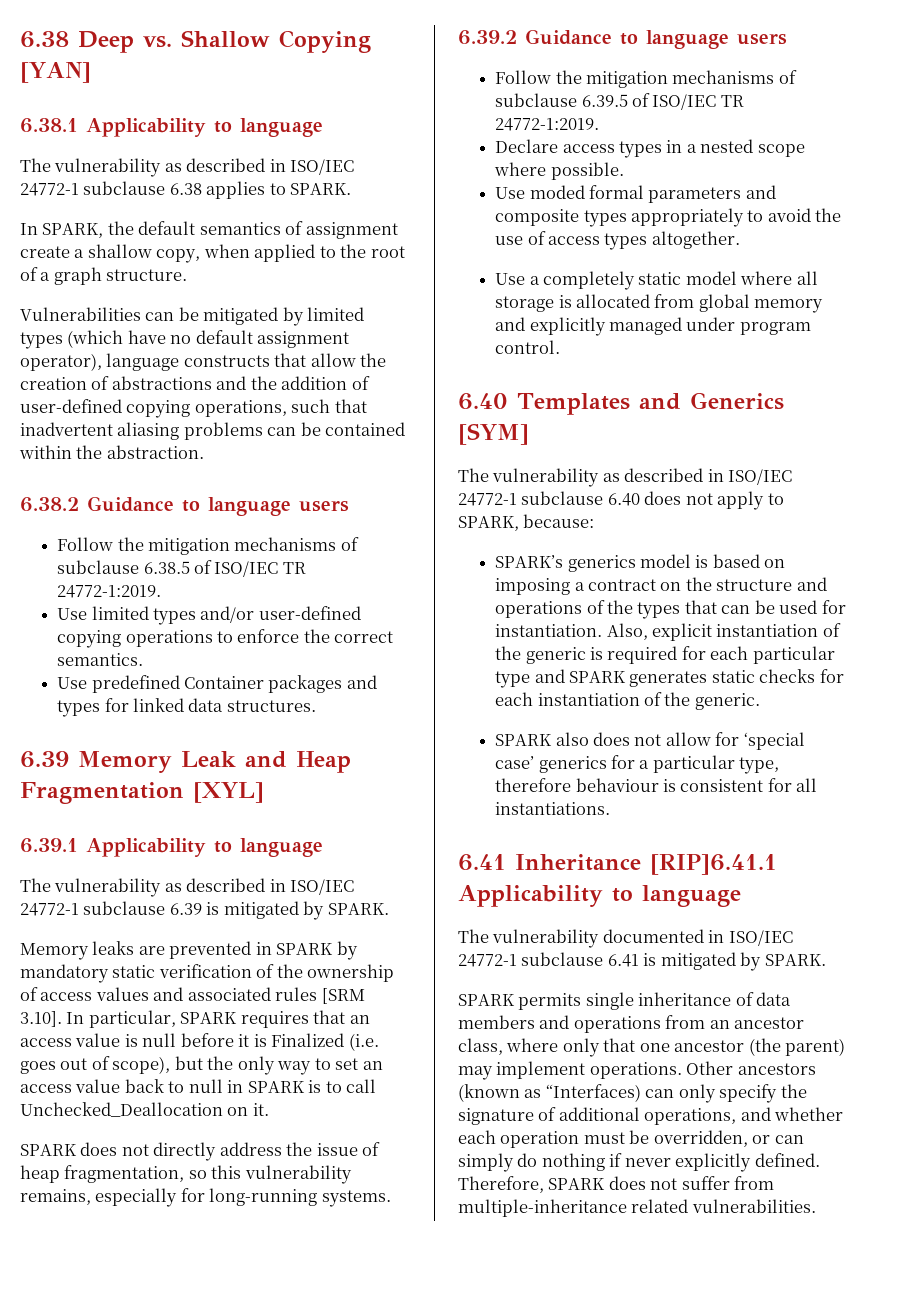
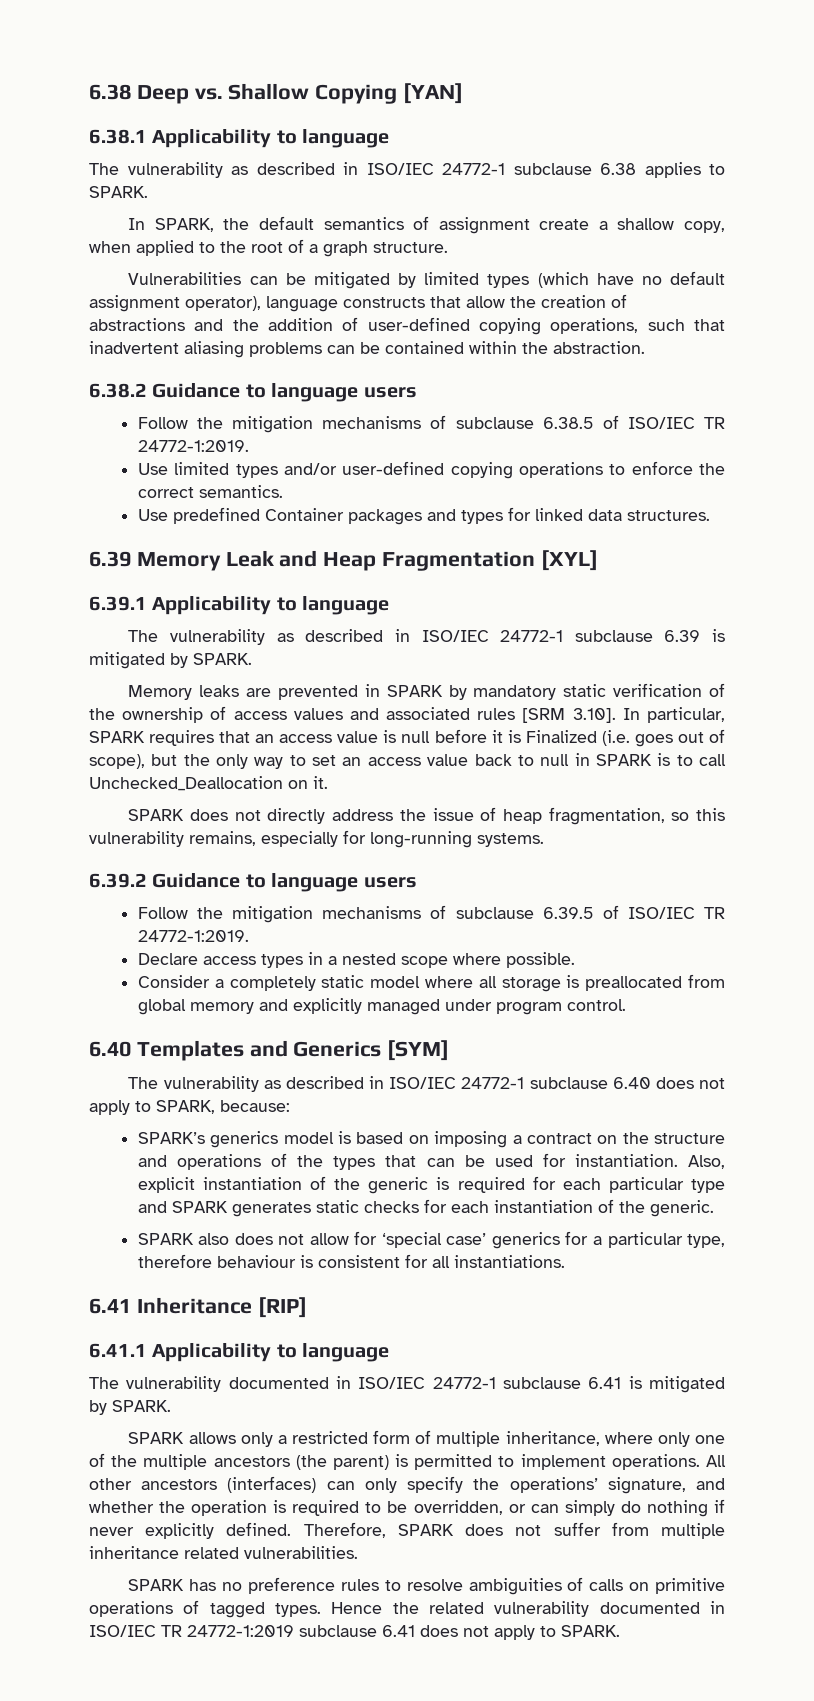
[495,185,776,203] [495,208,842,227] [495,231,740,250] [495,273,526,285] Use moded formal parameters and composite types appropriately to avoid the use of access types altogether. // Use -> [137,975,210,988] Consider
[576,294,651,308] allocated -> [585,976,683,991] preallocated
[650,854,777,875] [RIP]6.41.1 -> [257,1297,307,1318] [89,1343,147,1358] [RIP] // 6.41.1
[518,992,792,1010] [458,1015,805,1033] [458,1038,846,1057] [458,1061,816,1080] [458,1084,807,1103] [458,1107,844,1125] [458,1130,625,1148] permits single inheritance of data members and operations from an ancestor class, where only that one ancestor (the parent) may implement operations. Other ancestors (known as “Interfaces) can only specify the signature of additional operations, and whether each operation must -> [188,1430,726,1447] [89,1453,726,1470] [89,1476,725,1494] [89,1500,382,1516] allows only a restricted form of multiple inheritance, where only one of the multiple ancestors (the parent) is permitted to implement operations. All other ancestors (interfaces) can only specify the operations’ signature, and whether the operation is required to
[458,1199,627,1217] multiple-inheritance -> [661,1523,725,1539] [89,1546,179,1559] multiple inheritance
(816, 1206) none -> [128,1577,725,1595] [89,1600,725,1618] [89,1625,620,1640] // SPARK has no preference rules to resolve ambiguities of calls on primitive operations of tagged types. Hence the related vulnerability documented in ISO/IEC TR 24772-1:2019 subclause 6.41 does not apply to SPARK.

